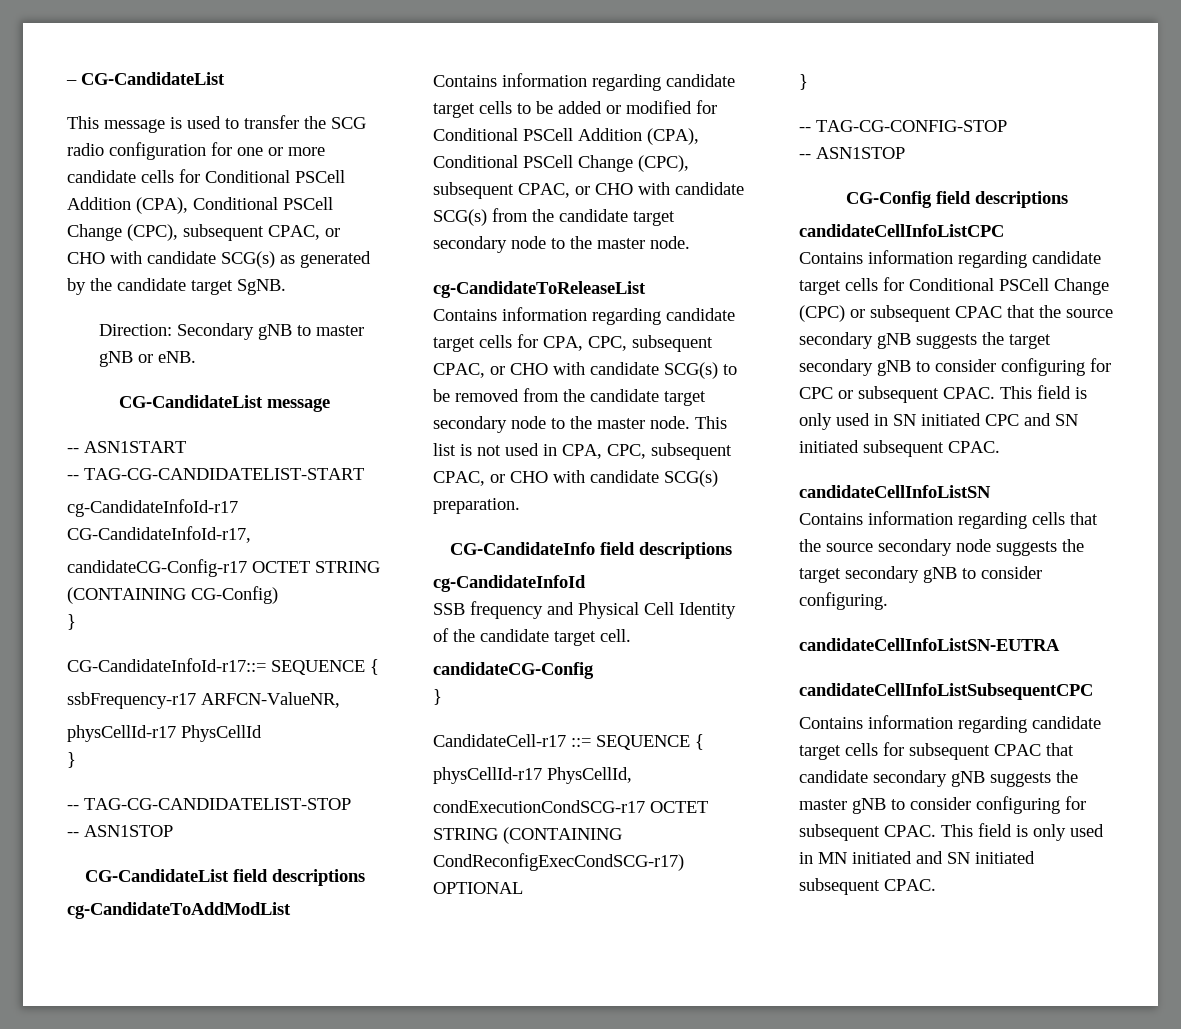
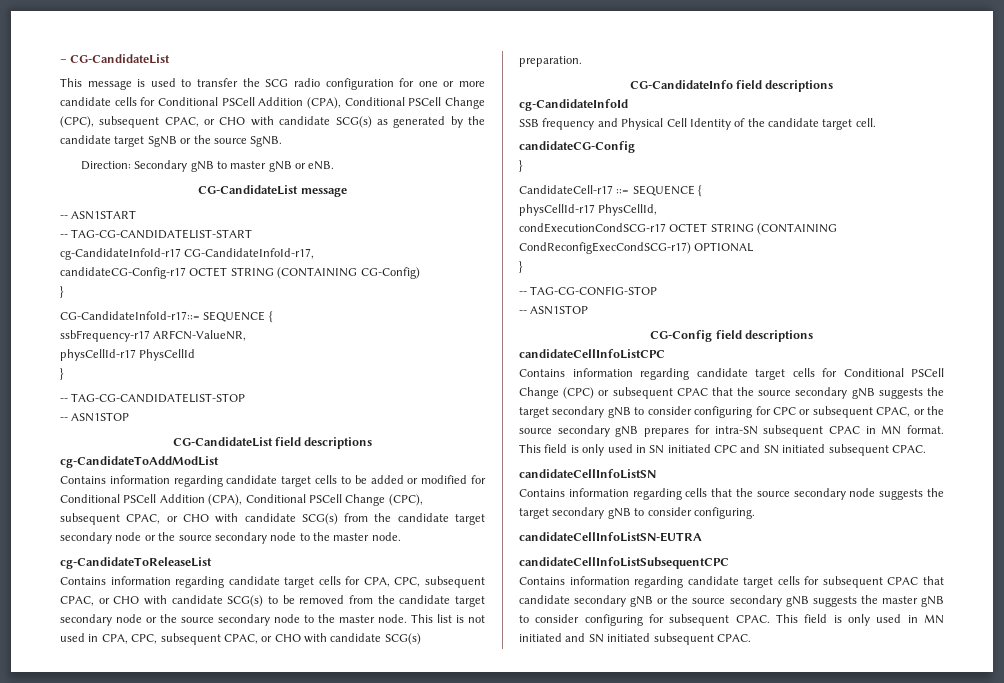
(233, 287) none -> [147,135,247,147] SgNB or the source
(546, 242) none -> [144,532,297,544] or the source secondary node
(546, 422) none -> [146,614,300,626] or the source secondary node
[943,387,995,399] CPAC. -> [876,406,944,417] [519,425,944,437] CPAC, or the source secondary gNB prepares for intra-SN subsequent CPAC in MN format.
(985, 779) none -> [657,595,809,607] or the source secondary gNB

